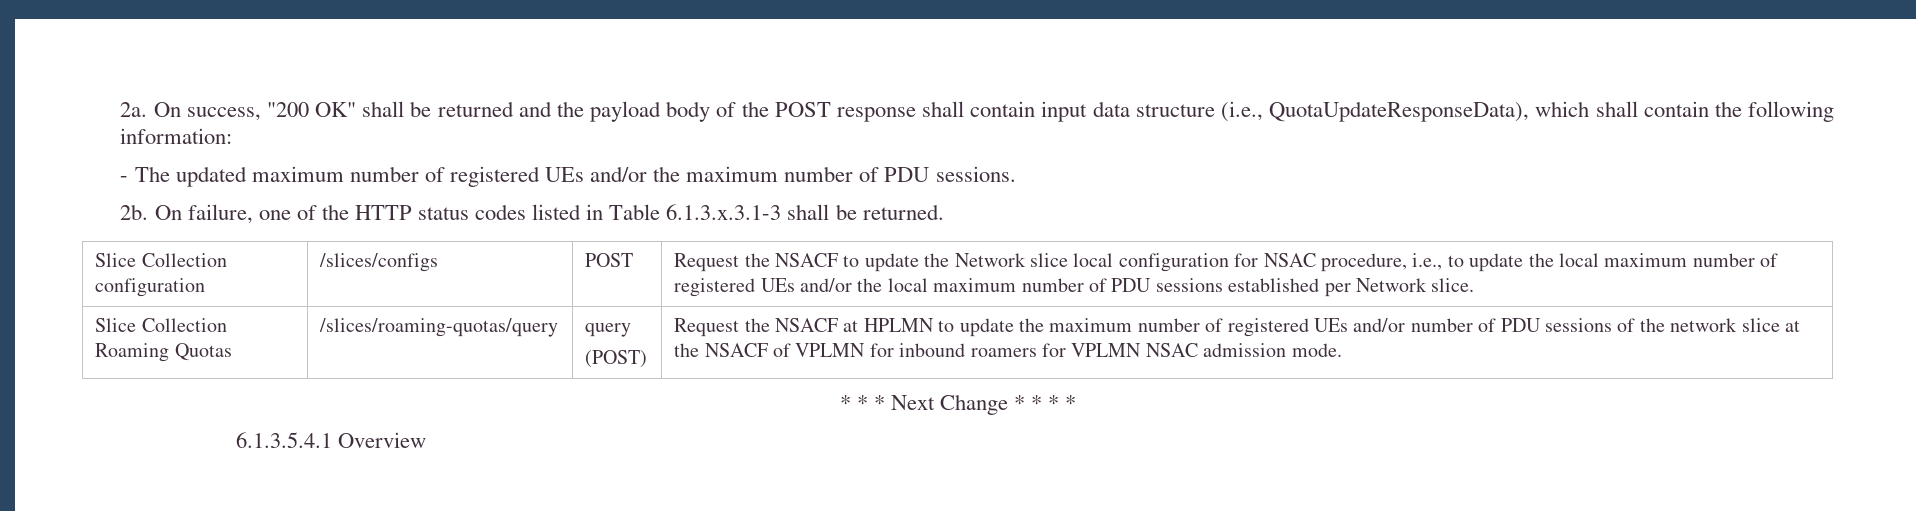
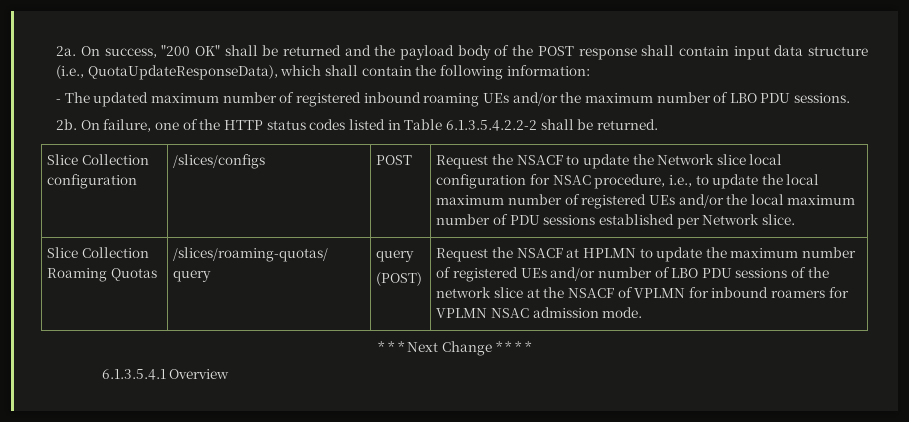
(540, 176) none -> [363,92,480,107] inbound roaming
(880, 174) none -> [729,93,757,103] LBO
[666,204,782,220] 6.1.3.x.3.1-3 -> [445,120,537,131] 6.1.3.5.4.2.2-2
(1497, 325) none -> [671,268,699,278] LBO

